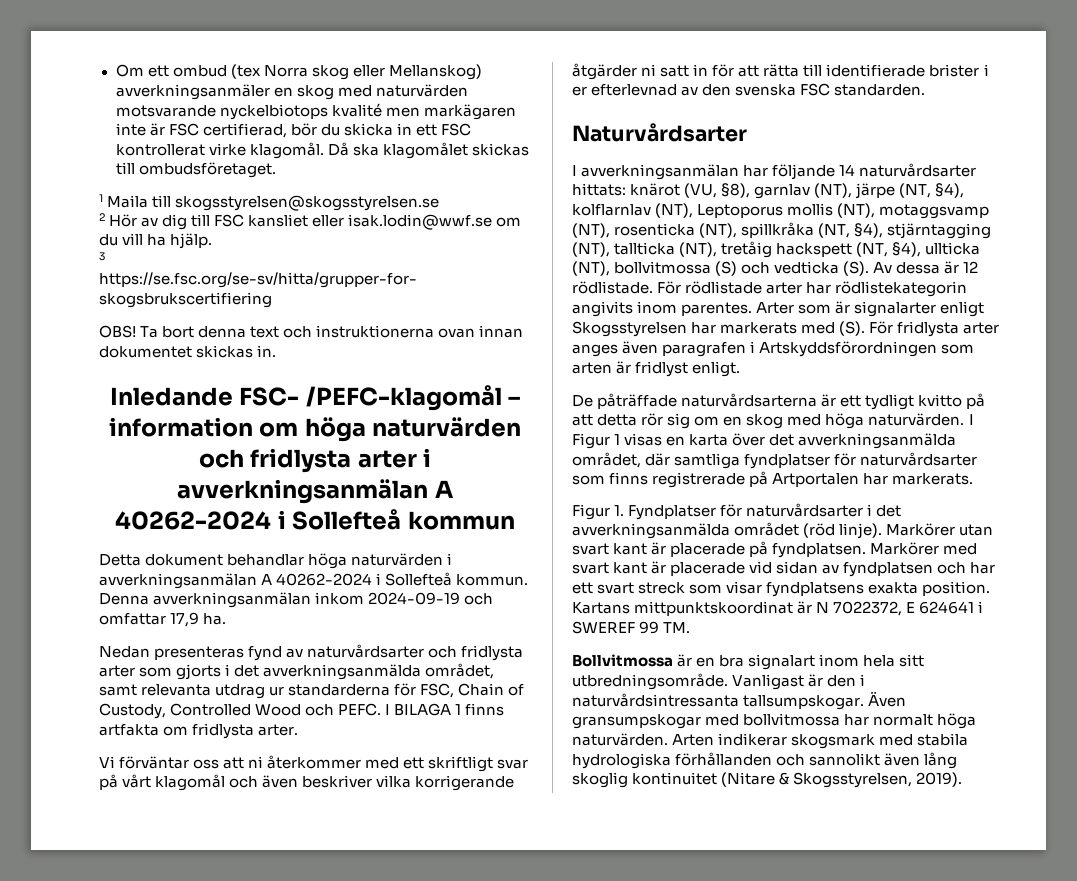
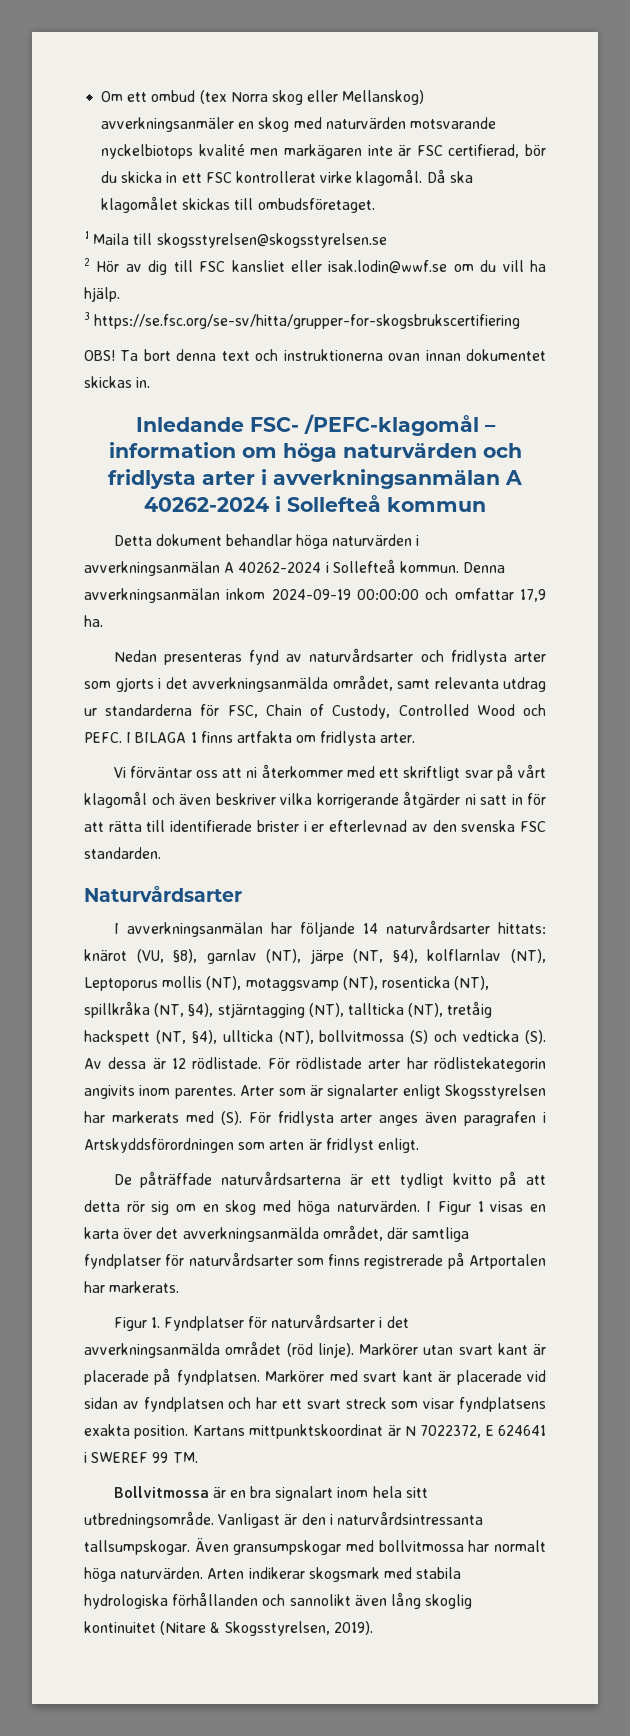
(461, 598) none -> [357,589,419,600] 00:00:00

